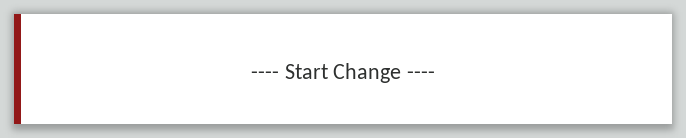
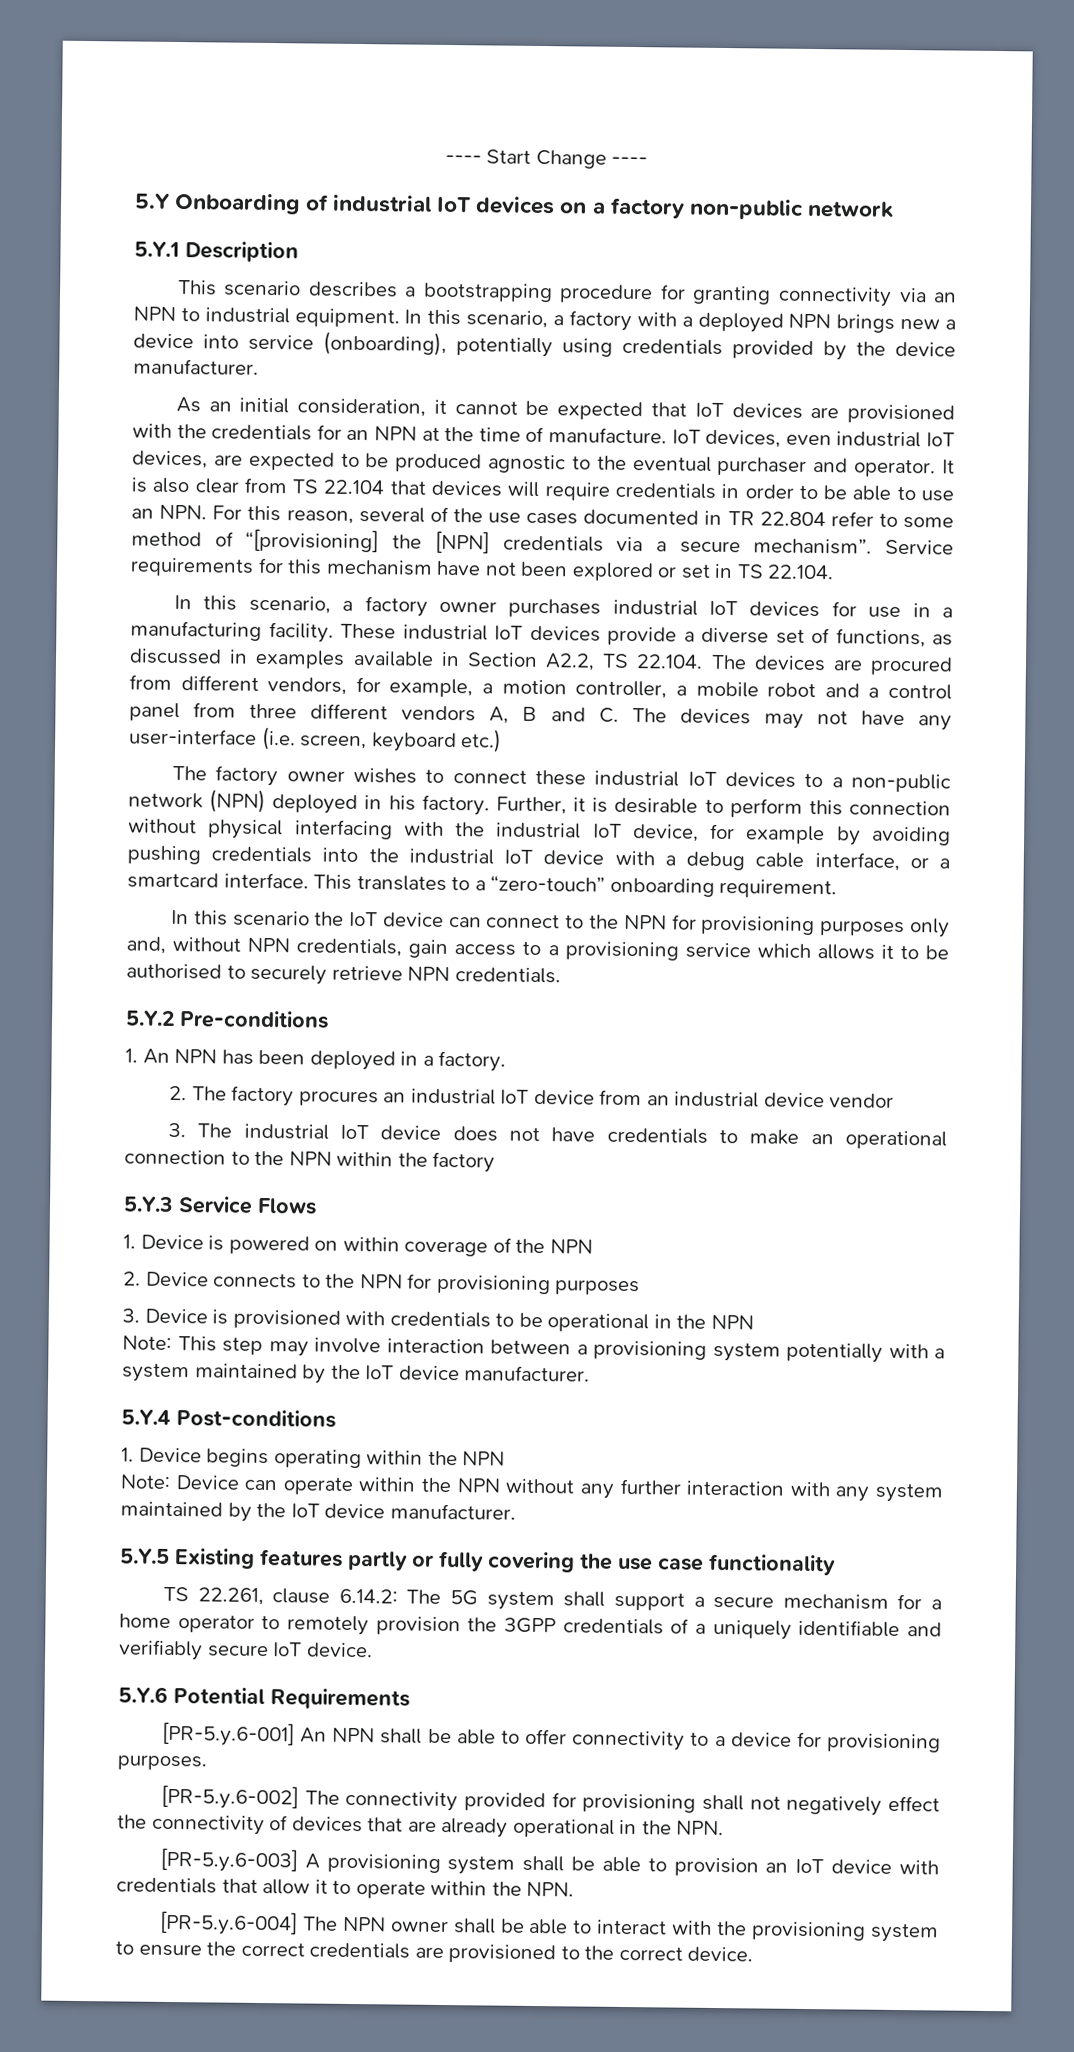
(436, 75) none -> [134,192,894,220] [134,241,299,263] [177,279,957,307] [133,306,957,333] [133,331,956,361] [133,358,259,375] [175,396,955,424] [132,423,956,448] [132,450,955,478] [131,477,954,502] [131,504,954,529] [131,528,955,555] [130,557,835,582] [173,594,954,618] [130,620,953,648] [129,648,953,676] [129,674,953,700] [129,702,952,731] [129,726,503,753] [171,765,952,793] [128,789,951,818] [128,818,951,846] [127,845,951,871] [127,872,838,899] [170,909,950,938] [126,936,949,961] [126,963,561,985] [125,1010,329,1029] [125,1048,507,1072] [168,1085,895,1108] [167,1122,948,1150] [124,1149,496,1173] [123,1196,317,1215] [123,1234,593,1257] [123,1271,641,1296] [122,1308,754,1333] [122,1335,945,1363] [122,1363,591,1384] [121,1409,336,1428] [121,1447,506,1469] [120,1474,944,1503] [120,1501,516,1522] [120,1548,836,1576] [162,1586,943,1611] [119,1613,942,1640] [119,1639,373,1661] [118,1686,410,1710] [161,1721,942,1753] [117,1754,207,1771] [160,1784,940,1816] [117,1814,725,1838] [159,1847,940,1877] [116,1877,575,1899] [158,1910,940,1943] [115,1941,754,1964] // 5.Y Onboarding of industrial IoT devices on a factory non-public network // 5.Y.1 Description // This scenario describes a bootstrapping procedure for granting connectivity via an NPN to industrial equipment. In this scenario, a factory with a deployed NPN brings new a device into service (onboarding), potentially using credentials provided by the device manufacturer. // As an initial consideration, it cannot be expected that IoT devices are provisioned with the credentials for an NPN at the time of manufacture. IoT devices, even industrial IoT devices, are expected to be produced agnostic to the eventual purchaser and operator. It is also clear from TS 22.104 that devices will require credentials in order to be able to use an NPN. For this reason, several of the use cases documented in TR 22.804 refer to some method of “[provisioning] the [NPN] credentials via a secure mechanism”. Service requirements for this mechanism have not been explored or set in TS 22.104. // In this scenario, a factory owner purchases industrial IoT devices for use in a manufacturing facility. These industrial IoT devices provide a diverse set of functions, as discussed in examples available in Section A2.2, TS 22.104. The devices are procured from different vendors, for example, a motion controller, a mobile robot and a control panel from three different vendors A, B and C. The devices may not have any user-interface (i.e. screen, keyboard etc.) // The factory owner wishes to connect these industrial IoT devices to a non-public network (NPN) deployed in his factory. Further, it is desirable to perform this connection without physical interfacing with the industrial IoT device, for example by avoiding pushing credentials into the industrial IoT device with a debug cable interface, or a smartcard interface. This translates to a “zero-touch” onboarding requirement. // In this scenario the IoT device can connect to the NPN for provisioning purposes only and, without NPN credentials, gain access to a provisioning service which allows it to be authorised to securely retrieve NPN credentials. // 5.Y.2 Pre-conditions // 1. An NPN has been deployed in a factory. // 2. The factory procures an industrial IoT device from an industrial device vendor // 3. The industrial IoT device does not have credentials to make an operational connection to the NPN within the factory // 5.Y.3 Service Flows // 1. Device is powered on within coverage of the NPN // 2. Device connects to the NPN for provisioning purposes // 3. Device is provisioned with credentials to be operational in the NPN // Note: This step may involve interaction between a provisioning system potentially with a system maintained by the IoT device manufacturer. // 5.Y.4 Post-conditions // 1. Device begins operating within the NPN // Note: Device can operate within the NPN without any further interaction with any system maintained by the IoT device manufacturer. // 5.Y.5 Existing features partly or fully covering the use case functionality // TS 22.261, clause 6.14.2: The 5G system shall support a secure mechanism for a home operator to remotely provision the 3GPP credentials of a uniquely identifiable and verifiably secure IoT device. // 5.Y.6 Potential Requirements // [PR-5.y.6-001] An NPN shall be able to offer connectivity to a device for provisioning purposes. // [PR-5.y.6-002] The connectivity provided for provisioning shall not negatively effect the connectivity of devices that are already operational in the NPN. // [PR-5.y.6-003] A provisioning system shall be able to provision an IoT device with credentials that allow it to operate within the NPN. // [PR-5.y.6-004] The NPN owner shall be able to interact with the provisioning system to ensure the correct credentials are provisioned to the correct device.

